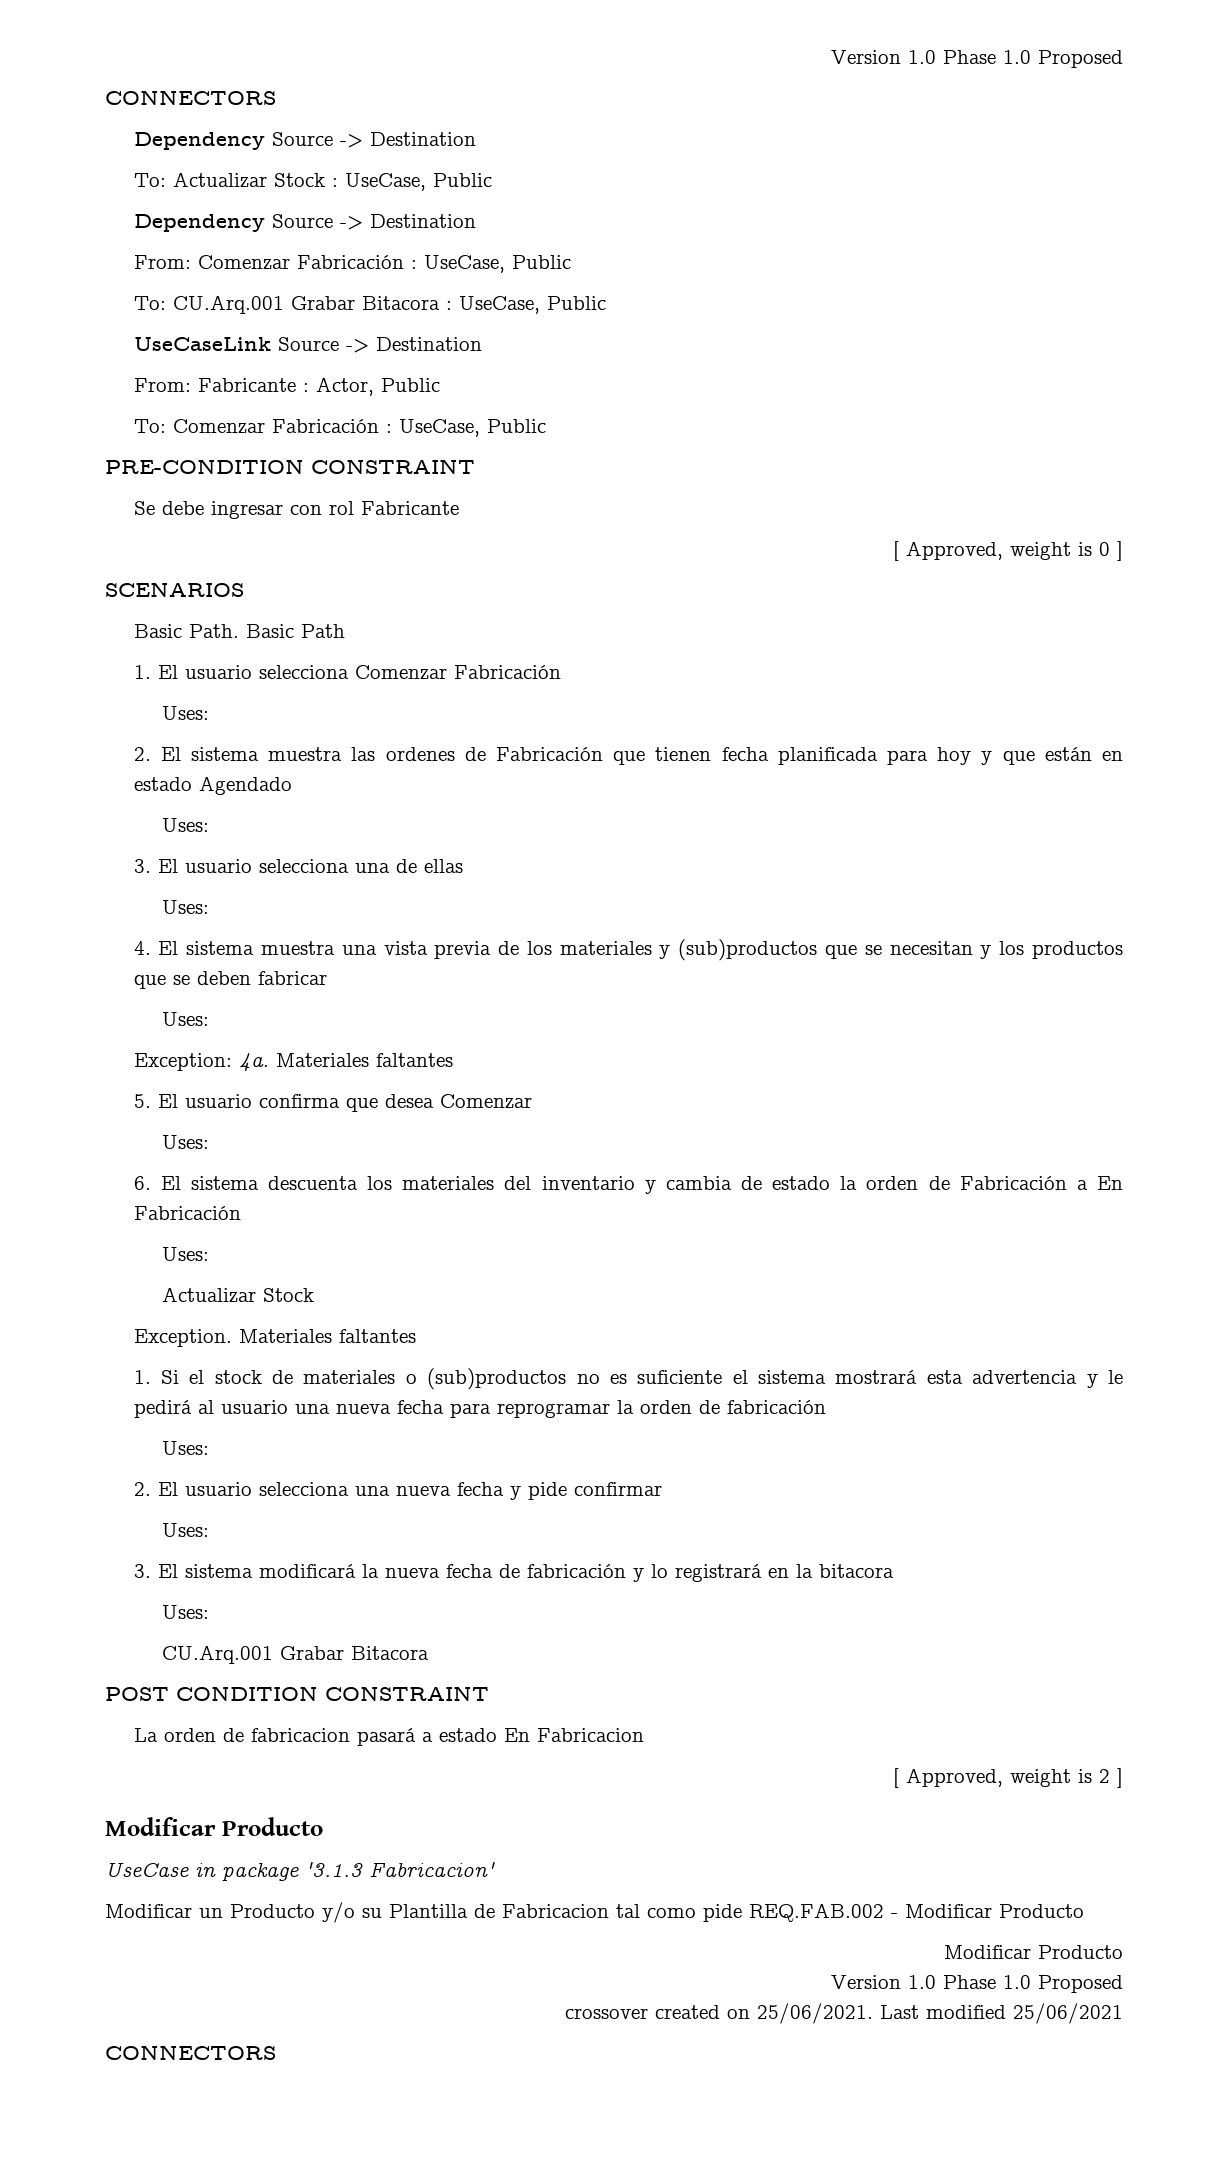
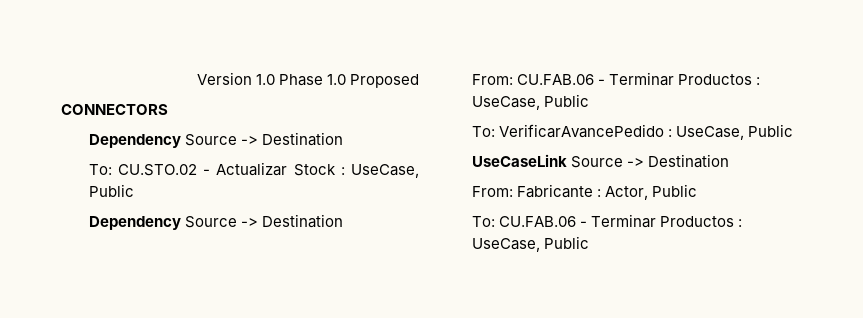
(166, 180) none -> [118,164,211,176] CU.STO.02 -
[197,255,404,270] Comenzar Fabricación -> [516,72,753,86] CU.FAB.06 - Terminar Productos
[172,295,440,314] CU.Arq.001 Grabar Bitacora -> [498,124,664,138] VerificarAvancePedido
[172,419,546,437] [105,459,475,474] [133,501,459,519] [893,541,1123,561] [105,582,244,597] [133,624,345,638] [133,665,561,680] [162,706,210,720] [133,747,1123,765] [133,776,292,795] [162,818,210,832] [133,859,463,873] [162,900,210,914] [133,939,1123,961] [133,971,327,989] [162,1012,210,1026] [133,1053,453,1072] [133,1094,532,1112] [162,1135,210,1149] [133,1176,1123,1194] [133,1206,241,1220] [162,1247,210,1261] [162,1287,315,1303] [133,1329,416,1347] [133,1368,1124,1390] [133,1400,826,1418] [162,1441,210,1455] [133,1482,662,1500] [162,1523,210,1537] [133,1564,894,1582] [162,1605,210,1619] [162,1645,430,1664] [105,1686,489,1701] [133,1728,644,1746] [893,1768,1123,1788] [105,1817,323,1836] [105,1862,495,1881] [105,1902,1084,1923] [944,1945,1123,1959] [831,1975,1123,1993] [565,2003,1123,2024] [105,2045,276,2060] Comenzar Fabricación : UseCase, Public // PRE-CONDITION CONSTRAINT // Se debe ingresar con rol Fabricante // [ Approved, weight is 0 ] // SCENARIOS // Basic Path. Basic Path // 1. El usuario selecciona Comenzar Fabricación // Uses: // 2. El sistema muestra las ordenes de Fabricación que tienen fecha planificada para hoy y que están en estado Agendado // Uses: // 3. El usuario selecciona una de ellas // Uses: // 4. El sistema muestra una vista previa de los materiales y (sub)productos que se necesitan y los productos que se deben fabricar // Uses: // Exception: 4a. Materiales faltantes // 5. El usuario confirma que desea Comenzar // Uses: // 6. El sistema descuenta los materiales del inventario y cambia de estado la orden de Fabricación a En Fabricación // Uses: // Actualizar Stock // Exception. Materiales faltantes // 1. Si el stock de materiales o (sub)productos no es suficiente el sistema mostrará esta advertencia y le pedirá al usuario una nueva fecha para reprogramar la orden de fabricación // Uses: // 2. El usuario selecciona una nueva fecha y pide confirmar // Uses: // 3. El sistema modificará la nueva fecha de fabricación y lo registrará en la bitacora // Uses: // CU.Arq.001 Grabar Bitacora // POST CONDITION CONSTRAINT // La orden de fabricacion pasará a estado En Fabricacion // [ Approved, weight is 2 ] // Modificar Producto // UseCase in package '3.1.3 Fabricacion' // Modificar un Producto y/o su Plantilla de Fabricacion tal como pide REQ.FAB.002 - Modificar Producto // Modificar Producto // Version 1.0 Phase 1.0 Proposed // crossover created on 25/06/2021. Last modified 25/06/2021 // CONNECTORS -> [498,214,743,228] [471,236,589,252] CU.FAB.06 - Terminar Productos : UseCase, Public

